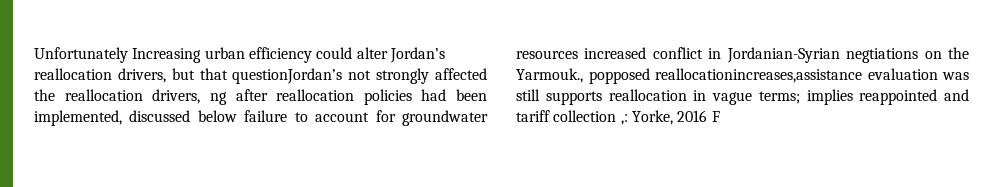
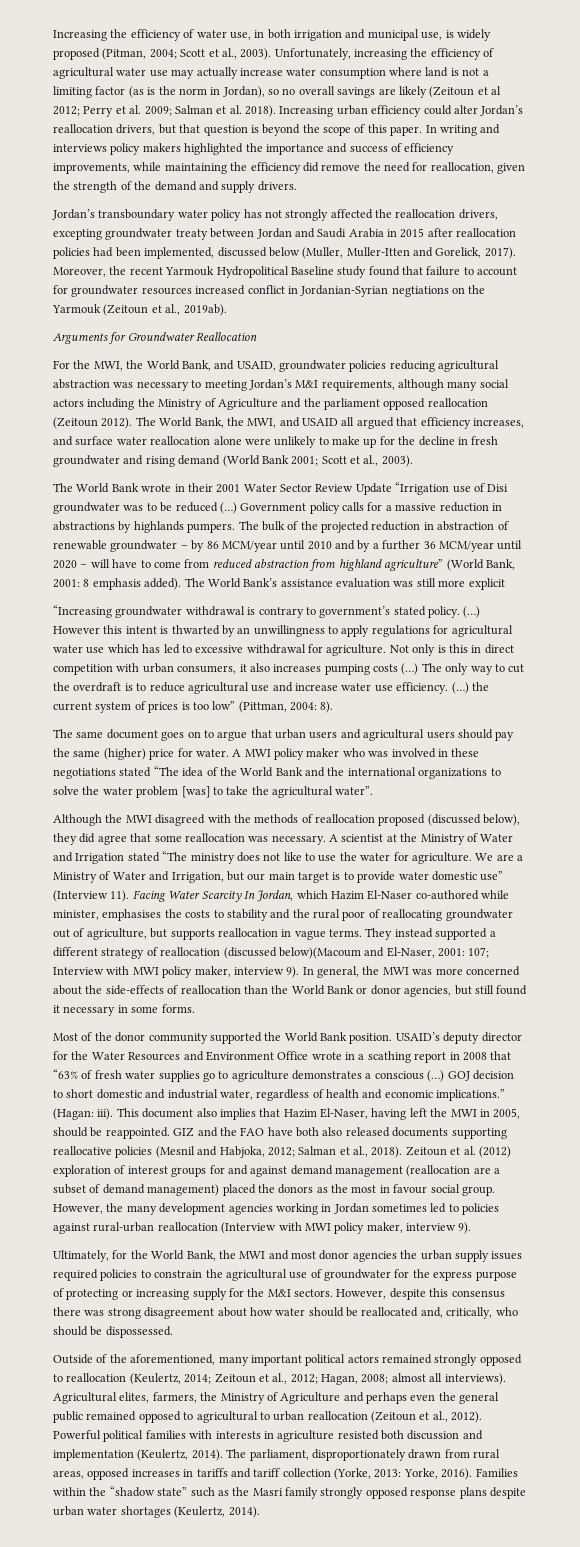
[34,47,128,63] Unfortunately -> [53,29,491,41] [53,48,495,60] [53,67,489,79] [53,86,501,98] [53,105,276,117] Increasing the efficiency of water use, in both irrigation and municipal use, is widely proposed (Pitman, 2004; Scott et al., 2003). Unfortunately, increasing the efficiency of agricultural water use may actually increase water consumption where land is not a limiting factor (as is the norm in Jordan), so no overall savings are likely (Zeitoun et al 2012; Perry et al. 2009; Salman et al. 2018).
[232,68,343,84] questionJordan’s -> [203,124,501,136] [53,143,455,155] [53,162,526,174] [53,181,297,193] [52,209,262,221] question is beyond the scope of this paper. In writing and interviews policy makers highlighted the importance and success of efficiency improvements, while maintaining the efficiency did remove the need for reallocation, given the strength of the demand and supply drivers. // Jordan’s transboundary water policy has
[209,92,227,105] ng -> [53,228,425,240] excepting groundwater treaty between Jordan and Saudi Arabia in 2015
(237, 116) none -> [302,247,516,259] [53,266,423,278] (Muller, Muller-Itten and Gorelick, 2017). Moreover, the recent Yarmouk Hydropolitical Baseline study found that
[516,68,969,84] [516,89,969,105] [516,110,720,125] Yarmouk., popposed reallocationincreases,assistance evaluation was still supports reallocation in vague terms; implies reappointed and tariff collection ,: Yorke, 2016 F -> [52,304,227,316] [53,332,258,344] [53,360,500,372] [53,379,509,391] [53,398,488,410] [53,417,524,429] [53,436,499,448] [53,455,413,467] [53,482,509,495] [53,502,502,514] [53,521,509,533] [53,540,523,552] [53,559,515,571] [53,578,505,590] [53,605,481,618] [53,625,513,637] [53,644,514,656] [53,663,525,675] [53,682,489,694] [53,701,334,713] [53,729,515,741] [53,748,480,760] [53,766,501,779] [53,786,374,798] [53,814,521,826] [53,833,514,845] [53,851,523,864] [53,871,504,883] [53,890,510,902] [53,909,513,921] [53,928,496,940] [53,947,490,959] [53,966,520,978] [53,985,528,997] [53,1004,195,1016] [53,1032,522,1044] [53,1051,512,1063] [53,1069,514,1082] [53,1089,506,1101] [53,1108,521,1120] [53,1127,507,1139] [53,1146,511,1158] [53,1165,501,1177] [53,1184,495,1196] [53,1203,500,1215] [53,1222,472,1234] [53,1250,523,1262] [53,1269,517,1281] [53,1288,505,1300] [53,1307,518,1319] [53,1326,173,1338] [53,1354,522,1366] [53,1373,506,1385] [53,1392,500,1404] [53,1411,483,1423] [53,1430,483,1442] [53,1449,500,1461] [53,1468,518,1480] [53,1486,526,1499] [53,1506,260,1518] Yarmouk (Zeitoun et al., 2019ab). // Arguments for Groundwater Reallocation // For the MWI, the World Bank, and USAID, groundwater policies reducing agricultural abstraction was necessary to meeting Jordan’s M&I requirements, although many social actors including the Ministry of Agriculture and the parliament opposed reallocation (Zeitoun 2012). The World Bank, the MWI, and USAID all argued that efficiency increases, and surface water reallocation alone were unlikely to make up for the decline in fresh groundwater and rising demand (World Bank 2001; Scott et al., 2003). // The World Bank wrote in their 2001 Water Sector Review Update “Irrigation use of Disi groundwater was to be reduced (…) Government policy calls for a massive reduction in abstractions by highlands pumpers. The bulk of the projected reduction in abstraction of renewable groundwater – by 86 MCM/year until 2010 and by a further 36 MCM/year until 2020 – will have to come from reduced abstraction from highland agriculture” (World Bank, 2001: 8 emphasis added). The World Bank’s assistance evaluation was still more explicit // “Increasing groundwater withdrawal is contrary to government’s stated policy. (…) However this intent is thwarted by an unwillingness to apply regulations for agricultural water use which has led to excessive withdrawal for agriculture. Not only is this in direct competition with urban consumers, it also increases pumping costs (…) The only way to cut the overdraft is to reduce agricultural use and increase water use efficiency. (…) the current system of prices is too low” (Pittman, 2004: 8). // The same document goes on to argue that urban users and agricultural users should pay the same (higher) price for water. A MWI policy maker who was involved in these negotiations stated “The idea of the World Bank and the international organizations to solve the water problem [was] to take the agricultural water”. // Although the MWI disagreed with the methods of reallocation proposed (discussed below), they did agree that some reallocation was necessary. A scientist at the Ministry of Water and Irrigation stated “The ministry does not like to use the water for agriculture. We are a Ministry of Water and Irrigation, but our main target is to provide water domestic use” (Interview 11). Facing Water Scarcity In Jordan, which Hazim El-Naser co-authored while minister, emphasises the costs to stability and the rural poor of reallocating groundwater out of agriculture, but supports reallocation in vague terms. They instead supported a different strategy of reallocation (discussed below)(Macoum and El-Naser, 2001: 107; Interview with MWI policy maker, interview 9). In general, the MWI was more concerned about the side-effects of reallocation than the World Bank or donor agencies, but still found it necessary in some forms. // Most of the donor community supported the World Bank position. USAID’s deputy director for the Water Resources and Environment Office wrote in a scathing report in 2008 that “63% of fresh water supplies go to agriculture demonstrates a conscious (…) GOJ decision to short domestic and industrial water, regardless of health and economic implications.” (Hagan: iii). This document also implies that Hazim El-Naser, having left the MWI in 2005, should be reappointed. GIZ and the FAO have both also released documents supporting reallocative policies (Mesnil and Habjoka, 2012; Salman et al., 2018). Zeitoun et al. (2012) exploration of interest groups for and against demand management (reallocation are a subset of demand management) placed the donors as the most in favour social group. However, the many development agencies working in Jordan sometimes led to policies against rural-urban reallocation (Interview with MWI policy maker, interview 9). // Ultimately, for the World Bank, the MWI and most donor agencies the urban supply issues required policies to constrain the agricultural use of groundwater for the express purpose of protecting or increasing supply for the M&I sectors. However, despite this consensus there was strong disagreement about how water should be reallocated and, critically, who should be dispossessed. // Outside of the aforementioned, many important political actors remained strongly opposed to reallocation (Keulertz, 2014; Zeitoun et al., 2012; Hagan, 2008; almost all interviews). Agricultural elites, farmers, the Ministry of Agriculture and perhaps even the general public remained opposed to agricultural to urban reallocation (Zeitoun et al., 2012). Powerful political families with interests in agriculture resisted both discussion and implementation (Keulertz, 2014). The parliament, disproportionately drawn from rural areas, opposed increases in tariffs and tariff collection (Yorke, 2013: Yorke, 2016). Families within the “shadow state” such as the Masri family strongly opposed response plans despite urban water shortages (Keulertz, 2014).

